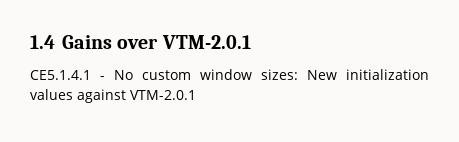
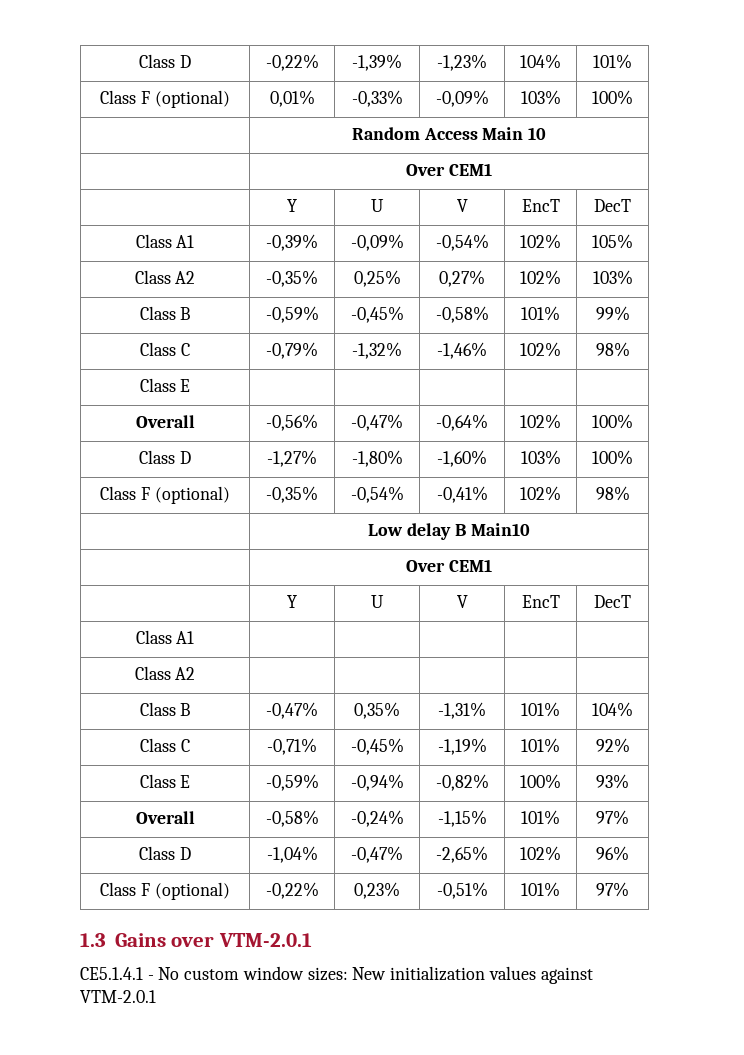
[30,35,55,49] 1.4 -> [139,54,191,68] [265,54,319,71] [352,54,402,71] [437,54,487,71] [520,54,561,69] [593,54,632,69] [100,90,230,108] [269,90,315,107] [351,90,403,107] [435,90,489,107] [520,90,561,105] [592,90,633,105] [351,127,547,140] [406,163,492,176] [287,199,297,212] [371,199,384,212] [456,199,468,212] [521,199,560,212] [594,199,631,212] [135,234,195,248] [266,234,318,251] [350,234,404,251] [435,234,489,251] [520,234,561,249] [592,234,633,249] [134,270,196,284] [266,270,318,287] [353,270,401,287] [439,270,485,287] [520,270,561,285] [592,270,633,285] [139,306,191,320] [265,306,319,323] [350,306,404,323] [435,306,489,323] [521,306,560,321] [595,306,630,321] [140,342,190,356] [266,342,318,359] [352,342,402,359] [437,342,487,359] [520,342,561,357] [595,342,630,357] [139,378,191,392] [135,415,195,428] [266,414,318,431] [351,414,403,431] [436,414,488,431] [520,414,561,429] [592,414,633,429] [139,450,191,464] [267,450,317,467] [351,450,403,467] [437,450,487,467] [520,450,561,465] [592,450,633,465] [100,486,230,504] [266,486,318,503] [350,486,404,503] [436,486,488,503] [520,486,561,501] [595,486,630,501] [368,523,530,540] [406,559,492,572] [287,595,297,608] [371,595,384,608] [456,595,468,608] [521,595,560,608] [594,595,631,608] [135,630,195,644] [134,666,196,680] [139,702,191,716] [266,702,318,719] [354,702,400,719] [438,702,486,719] [521,702,560,717] [592,702,633,717] [140,738,190,752] [267,738,317,755] [350,738,404,755] [437,738,487,755] [521,738,560,753] [595,738,630,753] [139,774,191,788] [265,774,319,791] [350,774,404,791] [435,774,489,791] [520,774,561,789] [596,774,629,789] [135,811,195,824] [265,810,319,827] [350,810,404,827] [437,810,487,827] [521,810,560,825] [596,810,629,825] [139,846,191,860] [266,846,318,863] [351,846,403,863] [436,846,488,863] [520,846,561,861] [596,846,629,861] [100,882,230,900] [265,882,319,899] [354,882,400,899] [436,882,488,899] [521,882,560,897] [596,882,629,897] [80,933,106,947] Class D | -0,22% | -1,39% | -1,23% | 104% | 101% // Class F (optional) | 0,01% | -0,33% | -0,09% | 103% | 100% // | Random Access Main 10 // | Over CEM1 // | Y | U | V | EncT | DecT // Class A1 | -0,39% | -0,09% | -0,54% | 102% | 105% // Class A2 | -0,35% | 0,25% | 0,27% | 102% | 103% // Class B | -0,59% | -0,45% | -0,58% | 101% | 99% // Class C | -0,79% | -1,32% | -1,46% | 102% | 98% // Class E | | | | | // Overall | -0,56% | -0,47% | -0,64% | 102% | 100% // Class D | -1,27% | -1,80% | -1,60% | 103% | 100% // Class F (optional) | -0,35% | -0,54% | -0,41% | 102% | 98% // | Low delay B Main10 // | Over CEM1 // | Y | U | V | EncT | DecT // Class A1 | | | | | // Class A2 | | | | | // Class B | -0,47% | 0,35% | -1,31% | 101% | 104% // Class C | -0,71% | -0,45% | -1,19% | 101% | 92% // Class E | -0,59% | -0,94% | -0,82% | 100% | 93% // Overall | -0,58% | -0,24% | -1,15% | 101% | 97% // Class D | -1,04% | -0,47% | -2,65% | 102% | 96% // Class F (optional) | -0,22% | 0,23% | -0,51% | 101% | 97% // 1.3

